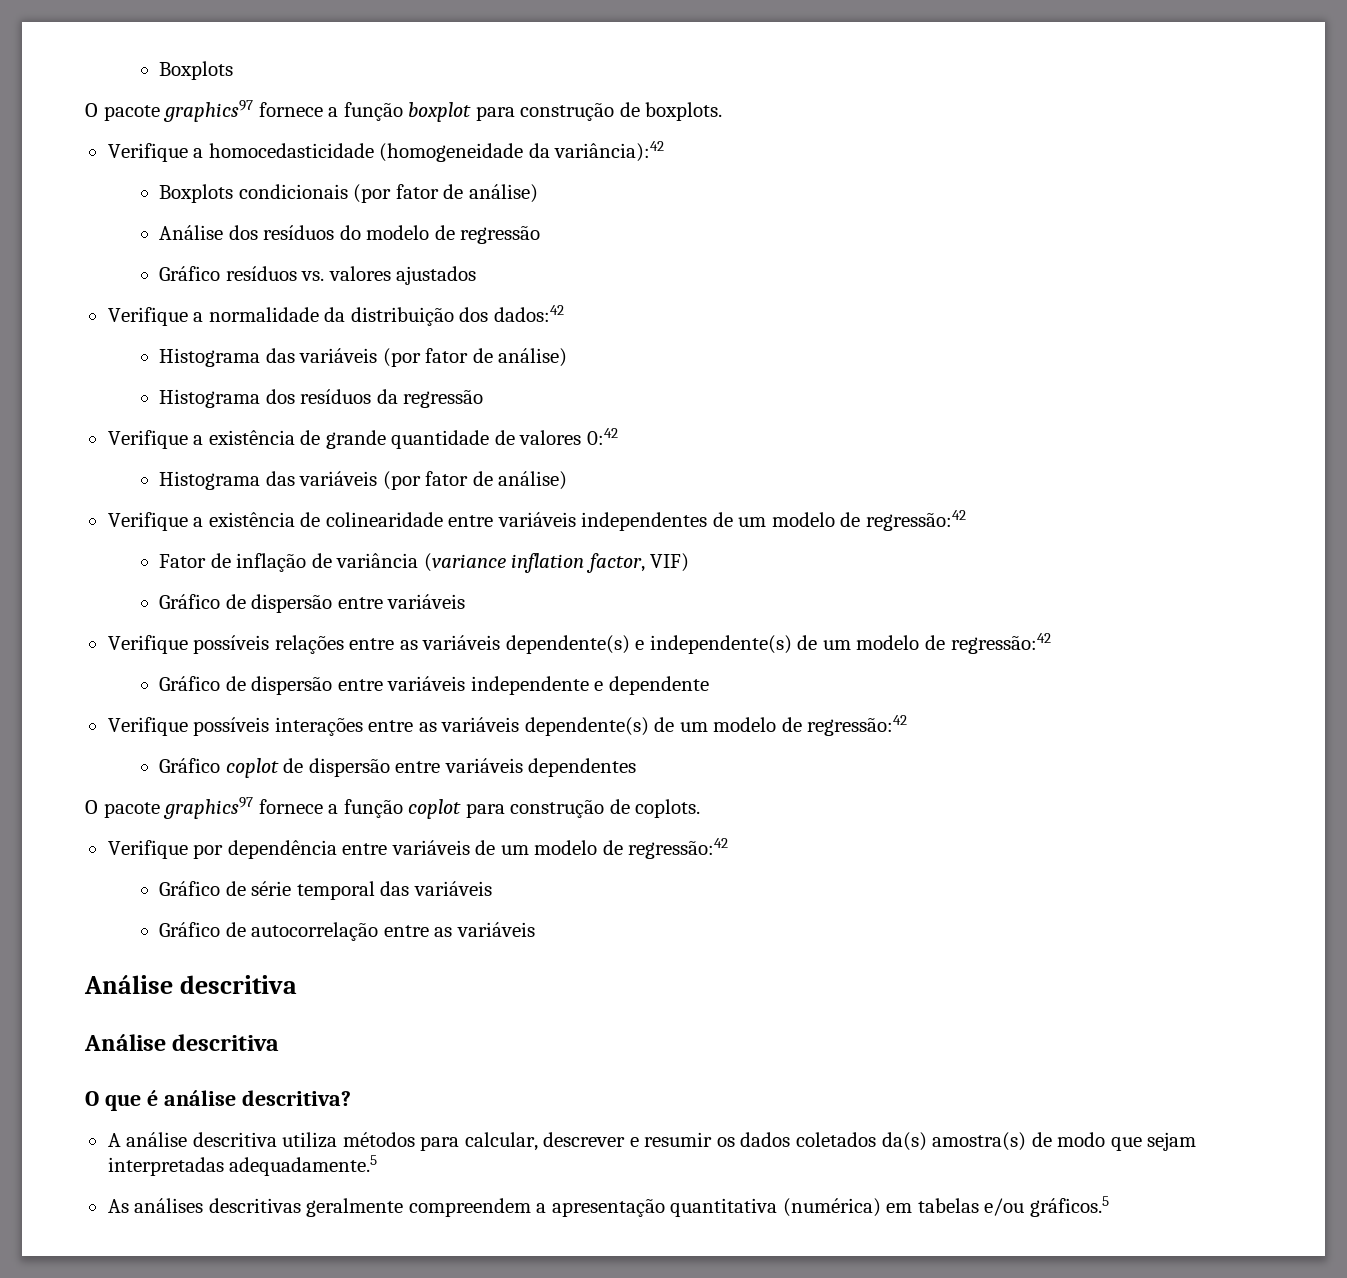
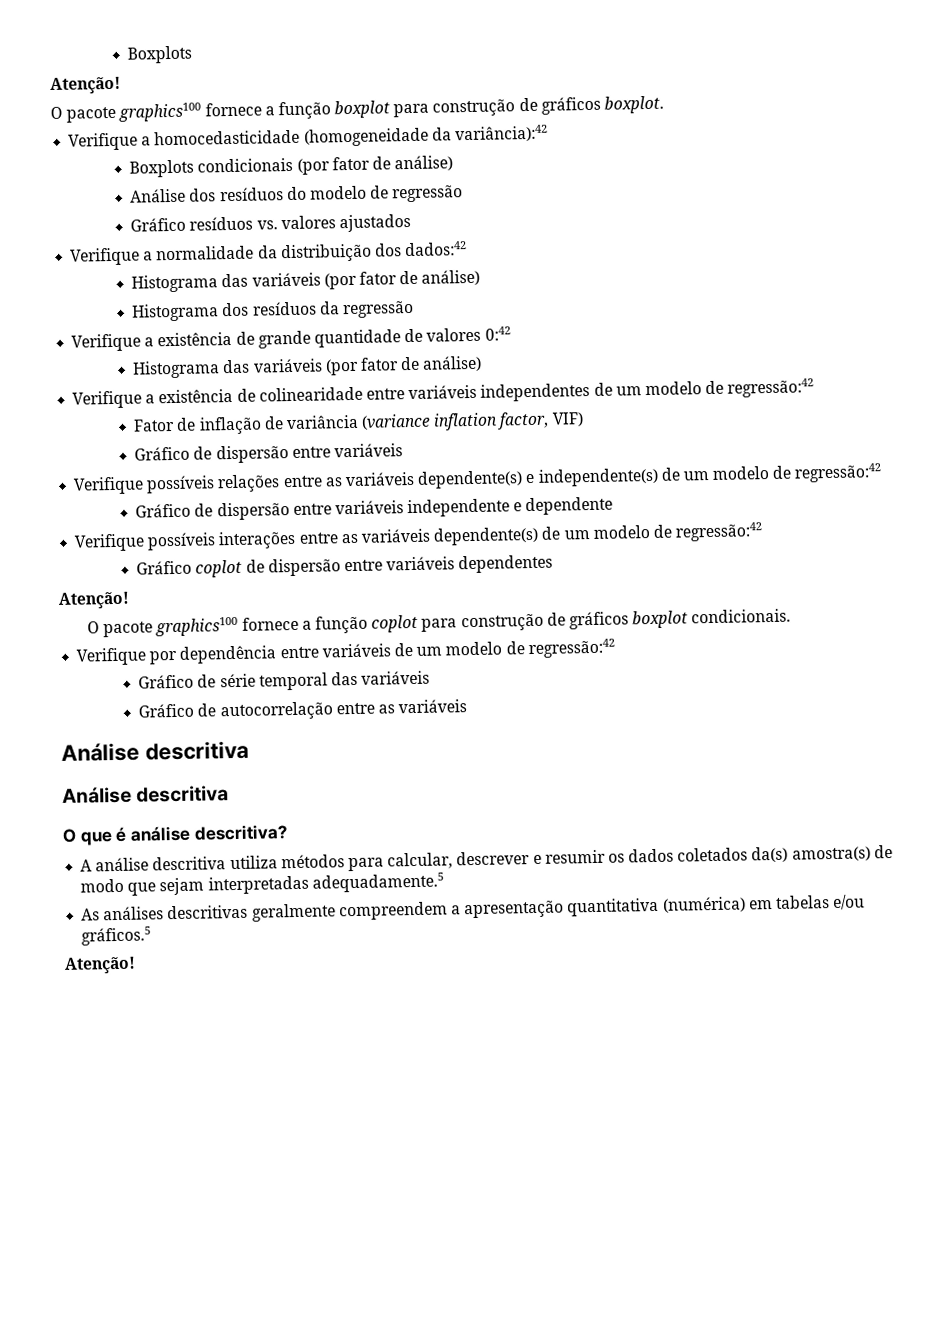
[159,61,234,80] [85,100,254,122] Boxplots // O pacote graphics97 -> [127,45,193,64] [50,76,121,95] [50,102,202,123] Boxplots // Atenção! // O pacote graphics100
[645,102,723,121] boxplots. -> [540,95,665,115] gráficos boxplot.
[85,797,254,819] // O pacote graphics97 -> [58,591,130,610] [87,616,239,638] // Atenção! // O pacote graphics100
[635,799,701,818] coplots. -> [568,608,792,630] gráficos boxplot condicionais.
(1109, 1206) none -> [64,956,136,975] // Atenção!

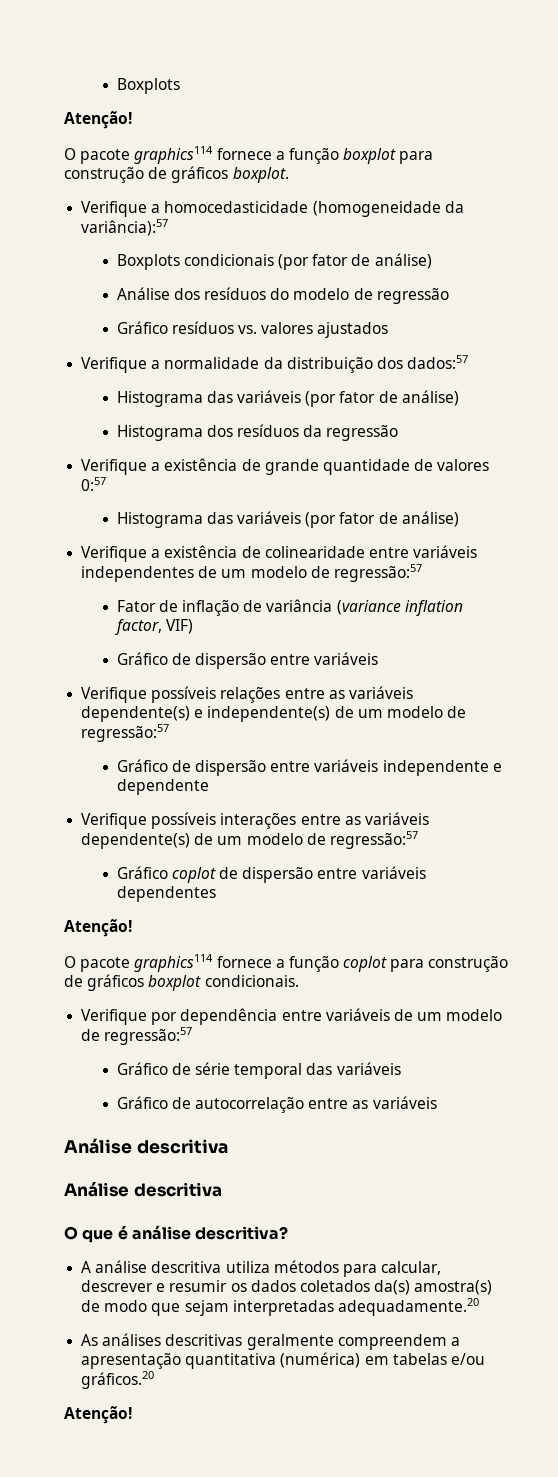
[118,102,202,122] graphics100 -> [134,146,214,164] graphics114
[454,124,548,143] variância):42 -> [81,219,169,236] variância):57
[404,241,468,257] dados:42 -> [407,355,469,369] dados:57
[484,326,511,341] 0:42 -> [81,477,107,491] 0:57
[727,378,815,398] regressão:42 -> [333,564,422,582] regressão:57
[794,463,883,483] regressão:42 -> [81,724,170,742] regressão:57
[675,522,764,542] regressão:42 -> [329,831,418,849] regressão:57
[155,616,239,637] graphics100 -> [134,954,214,972] graphics114
[527,638,615,659] regressão:42 -> [104,1027,193,1045] regressão:57
[311,872,444,893] adequadamente.5 -> [337,1298,479,1316] adequadamente.20
[81,926,152,946] gráficos.5 -> [81,1371,155,1389] gráficos.20

